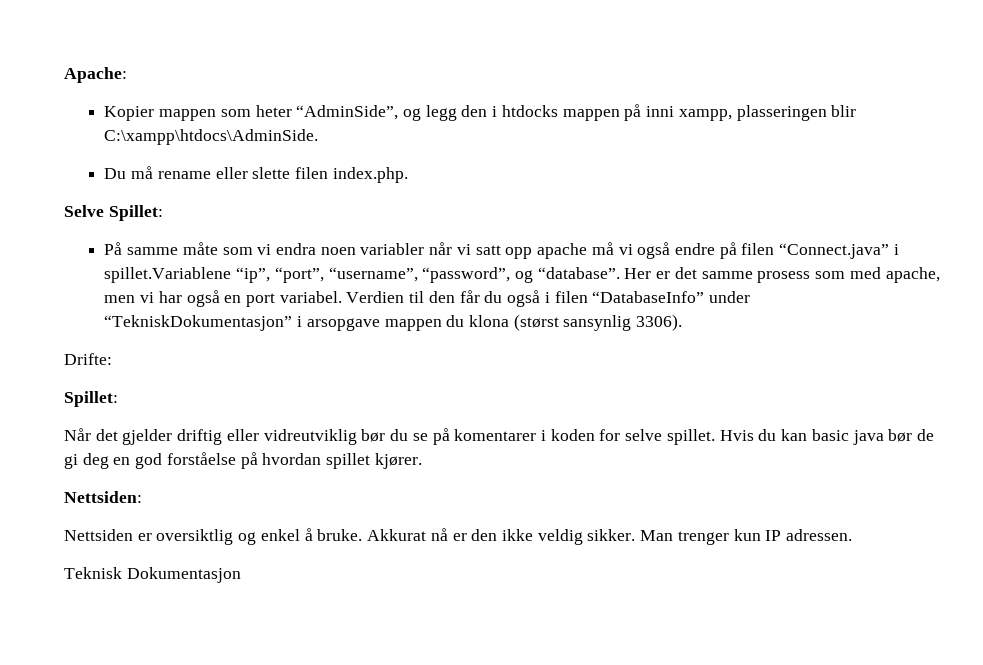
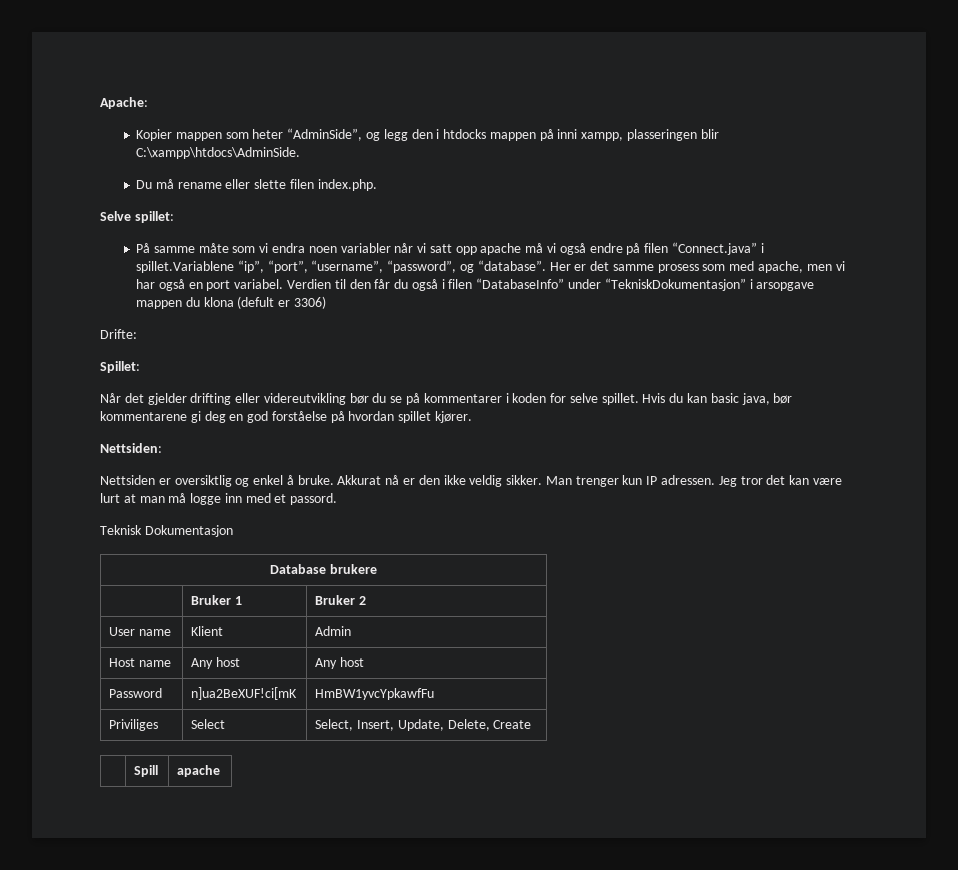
[108,205,163,221] Spillet: -> [134,211,174,223] spillet:
[513,314,683,331] (størst sansynlig 3306). -> [237,296,327,309] (defult er 3306)
[177,429,357,445] driftig eller vidreutviklig -> [190,393,346,405] drifting eller videreutvikling
[454,429,537,441] komentarer -> [423,393,502,403] kommentarer
[852,429,934,445] java bør de -> [741,393,793,405] [100,411,187,421] java, bør kommentarene
[64,567,241,583] // Teknisk Dokumentasjon -> [718,475,842,487] [100,493,338,505] [100,525,233,537] [270,564,377,574] [191,595,242,605] [315,595,366,605] [109,627,171,636] [191,626,224,636] [315,626,352,636] [109,658,171,667] [191,657,240,669] [315,657,364,669] [109,688,163,698] [191,687,298,700] [315,688,435,700] [109,719,159,731] [191,719,226,729] [315,719,532,731] [134,765,159,777] [177,765,221,777] Jeg tror det kan være lurt at man må logge inn med et passord. // Teknisk Dokumentasjon // Database brukere // | Bruker 1 | Bruker 2 // User name | Klient | Admin // Host name | Any host | Any host // Password | n]ua2BeXUF!ci[mK | HmBW1yvcYpkawfFu // Priviliges | Select | Select, Insert, Update, Delete, Create // | Spill | apache

